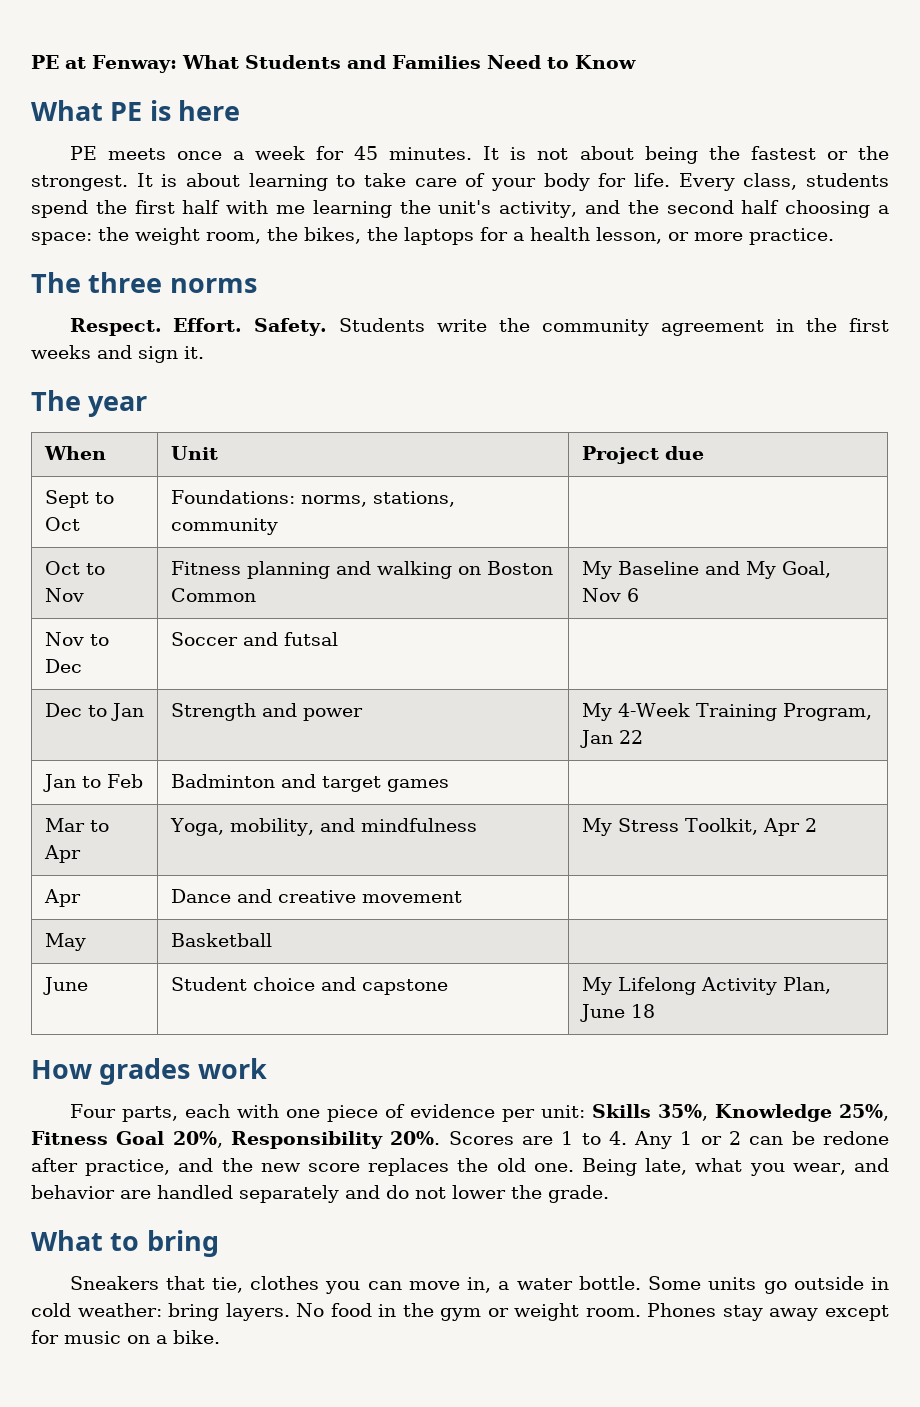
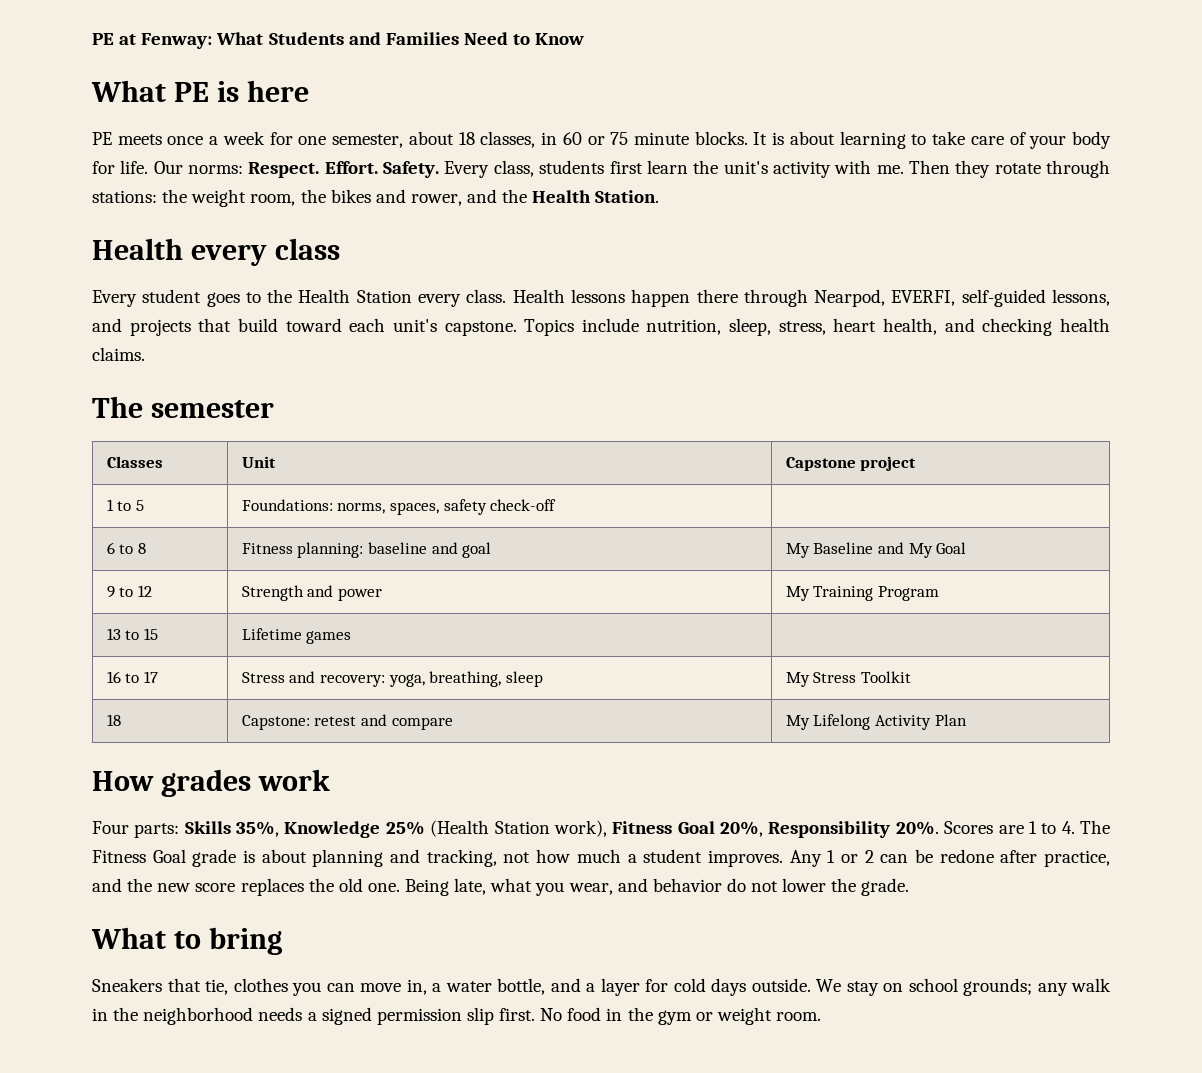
[354,146,889,164] [31,175,128,191] 45 minutes. It is not about being the fastest or the strongest. -> [298,131,748,148] one semester, about 18 classes, in 60 or 75 minute blocks.
[678,173,889,191] [31,200,890,218] [31,227,834,245] [31,272,257,293] [69,318,890,336] [31,345,204,363] [31,390,148,417] [43,446,106,460] [170,446,218,460] [581,446,704,464] [44,490,114,508] [44,517,80,531] [170,490,455,507] [170,518,278,535] [44,561,105,575] [44,588,84,602] [170,561,553,579] [170,588,256,602] [581,561,831,579] [581,588,639,602] [44,632,109,646] [44,659,82,673] [170,632,338,646] [44,703,144,721] [170,703,363,721] [581,703,872,721] [579,730,643,748] [42,774,143,792] [170,774,449,792] [44,818,109,832] [43,845,81,863] [169,818,477,836] [581,818,817,836] [43,889,81,907] [170,889,462,903] [44,933,86,951] [170,933,272,947] [42,977,88,995] [170,977,448,995] Every class, students spend the first half with me learning the unit's activity, and the second half choosing a space: the weight room, the bikes, the laptops for a health lesson, or more practice. // The three norms // Respect. Effort. Safety. Students write the community agreement in the first weeks and sign it. // The year // When | Unit | Project due // Sept to Oct | Foundations: norms, stations, community | // Oct to Nov | Fitness planning and walking on Boston Common | My Baseline and My Goal, Nov 6 // Nov to Dec | Soccer and futsal | // Dec to Jan | Strength and power | My 4-Week Training Program, Jan 22 // Jan to Feb | Badminton and target games | // Mar to Apr | Yoga, mobility, and mindfulness | My Stress Toolkit, Apr 2 // Apr | Dance and creative movement | // May | Basketball | // June | Student choice and capstone -> [153,160,1111,178] [92,189,660,207] [92,238,340,266] [92,289,1110,307] [92,318,1110,336] [92,347,145,361] [92,396,274,418] [106,456,163,468] [241,456,276,468] [785,456,917,471] [106,499,145,511] [241,499,557,515] [106,542,147,554] [241,542,492,558] [785,542,967,558] [106,585,153,598] [241,585,383,601] [785,586,940,601] [106,628,159,640] [241,628,352,644] [106,671,159,683] [241,671,543,687] [785,671,912,687] [106,714,121,726] [241,714,453,730] Our norms: Respect. Effort. Safety. Every class, students first learn the unit's activity with me. Then they rotate through stations: the weight room, the bikes and rower, and the Health Station. // Health every class // Every student goes to the Health Station every class. Health lessons happen there through Nearpod, EVERFI, self-guided lessons, and projects that build toward each unit's capstone. Topics include nutrition, sleep, stress, heart health, and checking health claims. // The semester // Classes | Unit | Capstone project // 1 to 5 | Foundations: norms, spaces, safety check-off | // 6 to 8 | Fitness planning: baseline and goal | My Baseline and My Goal // 9 to 12 | Strength and power | My Training Program // 13 to 15 | Lifetime games | // 16 to 17 | Stress and recovery: yoga, breathing, sleep | My Stress Toolkit // 18 | Capstone: retest and compare
[782,977,831,994] [579,1004,655,1022] Plan, June 18 -> [934,714,967,726] Plan
[121,1104,889,1122] parts, each with one piece of evidence per unit: Skills 35%, Knowledge 25%, -> [134,820,607,838] parts: Skills 35%, Knowledge 25% (Health Station work),
(627, 1138) none -> [1079,820,1110,834] [92,849,783,867] The Fitness Goal grade is about planning and tracking, not how much a student improves.
[120,1185,380,1203] are handled separately and -> (722, 885) none
[578,1276,889,1294] [31,1303,290,1321] bottle. Some units go outside in cold weather: bring layers. -> [497,978,1111,996] [92,1007,536,1025] bottle, and a layer for cold days outside. We stay on school grounds; any walk in the neighborhood needs a signed permission slip first.
[647,1303,889,1321] [31,1330,220,1344] Phones stay away except for music on a bike. -> (822, 1016) none

